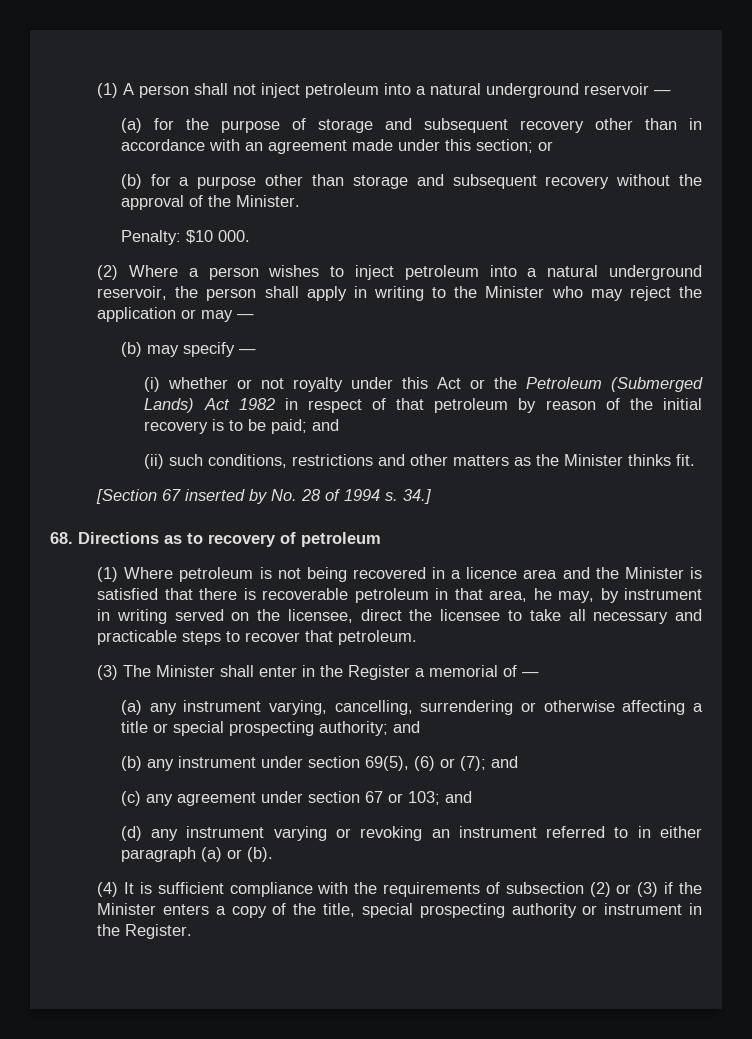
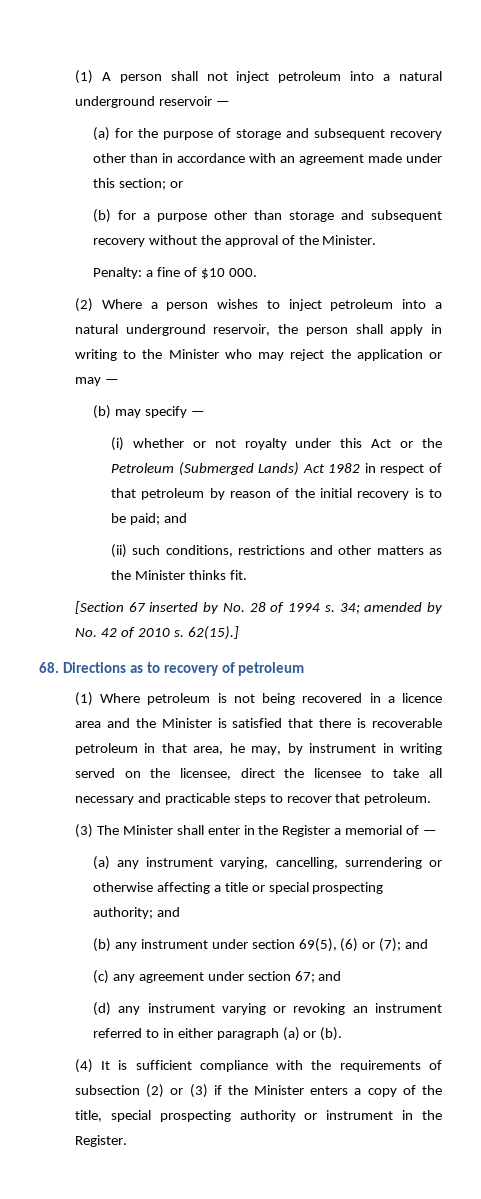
(181, 237) none -> [145,267,197,277] a fine of
[403,489,432,504] 34.] -> [339,602,444,614] [74,626,239,640] 34; amended by No. 42 of 2010 s. 62(15).]
[364,791,440,805] 67 or 103; -> [294,971,315,983] 67;

